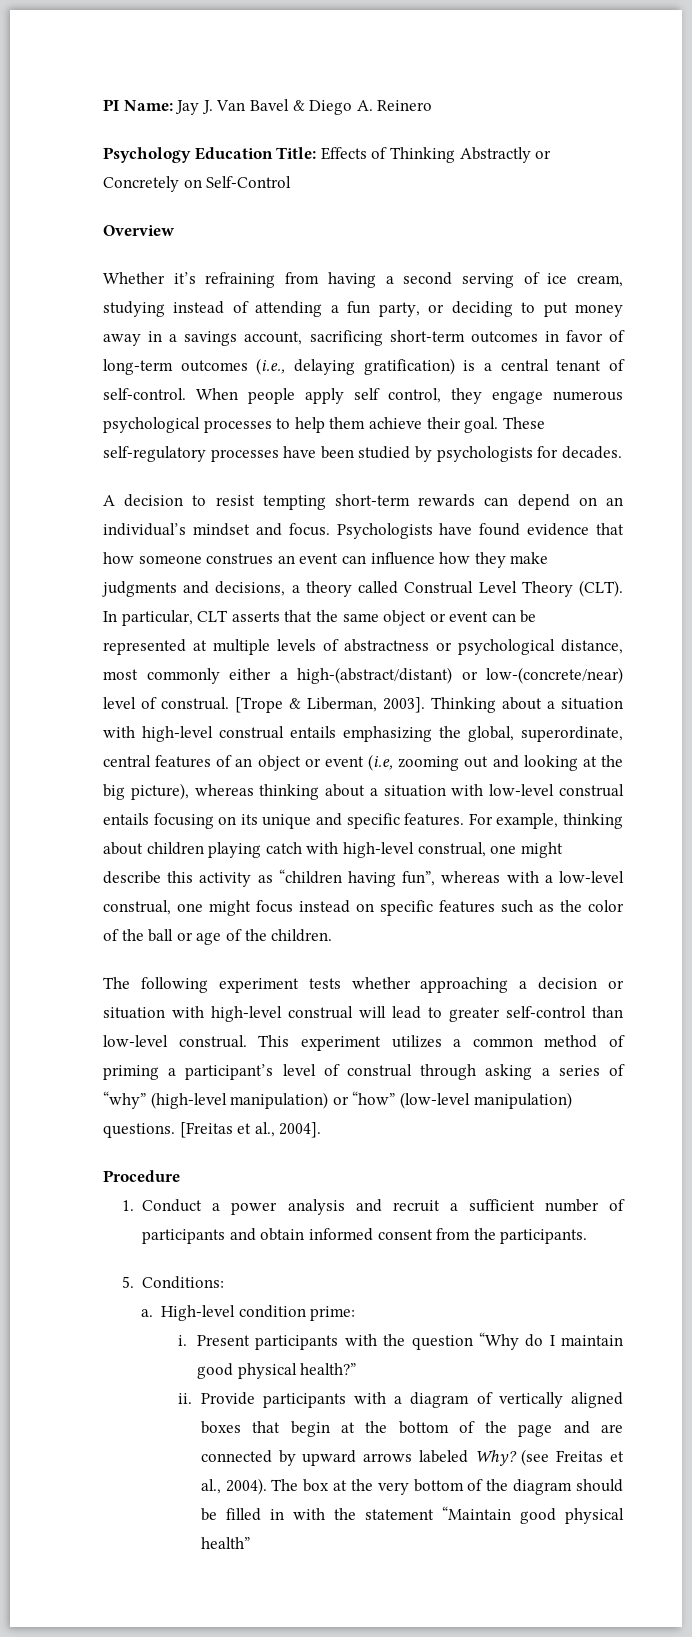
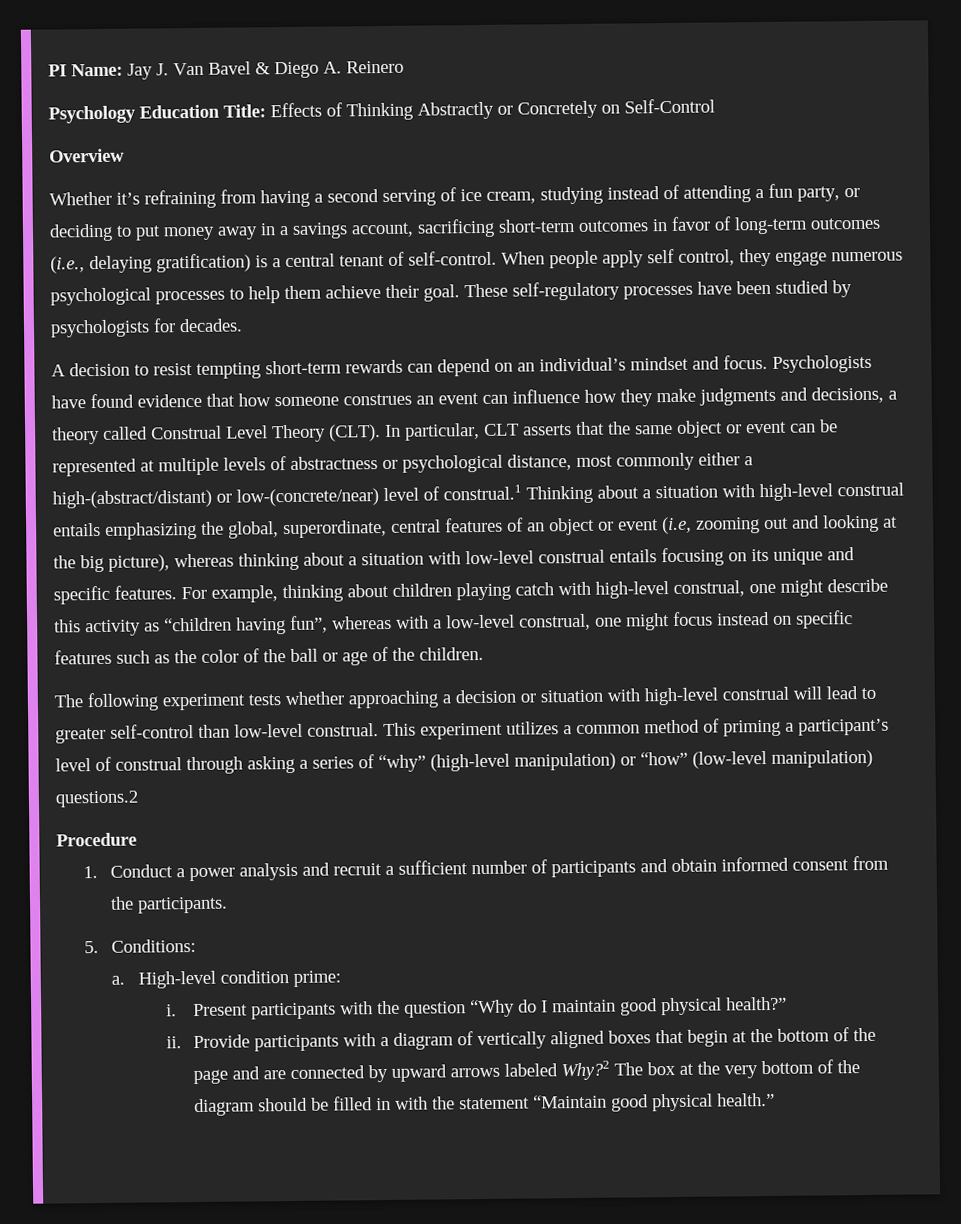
[161,697,425,713] construal. [Trope & Liberman, 2003]. -> [443,484,522,501] construal.1
[103,1122,322,1138] questions. [Freitas et al., 2004]. -> [55,790,139,808] questions.2
[474,1449,624,1466] [200,1478,267,1495] Why? (see Freitas et al., 2004). -> [561,1060,611,1081] Why?2
[200,1537,250,1549] health” -> [717,1092,776,1107] health.”

